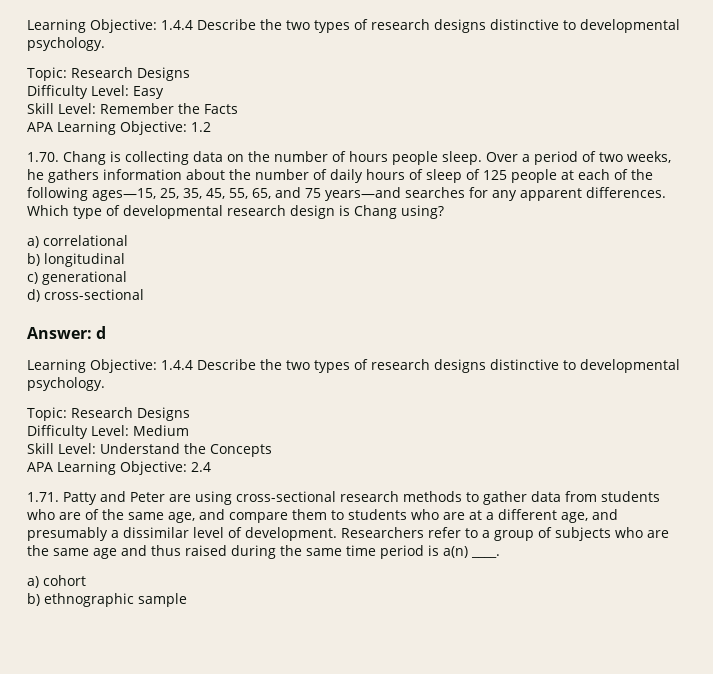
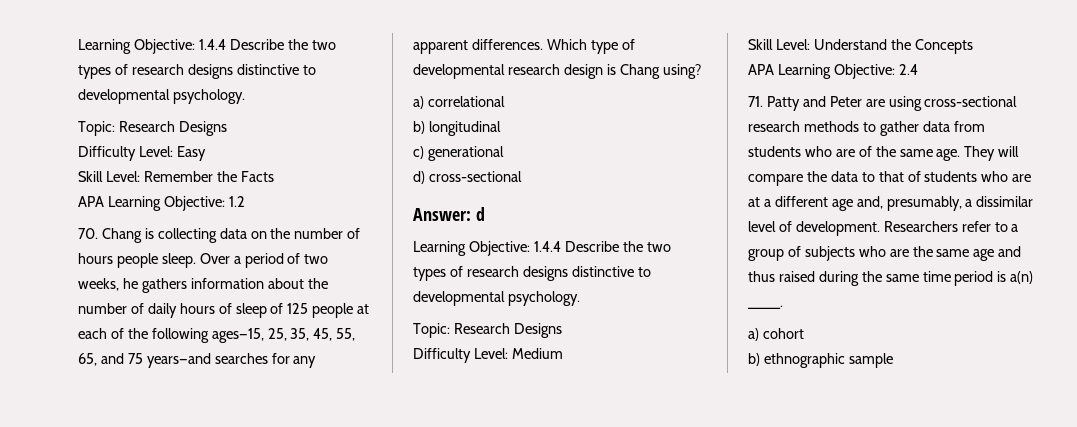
[27,152,59,162] 1.70. -> [78,228,98,239] 70.
[27,492,59,502] 1.71. -> [748,96,763,107] 71.
[168,509,344,523] age, and compare them to -> [936,146,1020,161] [748,171,921,186] age. They will compare the data to that of
[561,509,618,523] [27,527,108,541] age, and presumably -> [831,196,962,211] age and, presumably,

